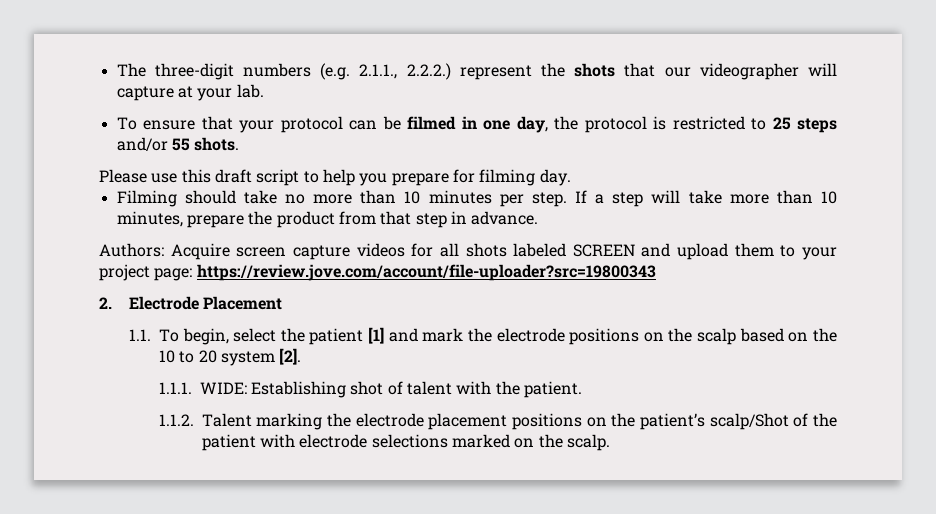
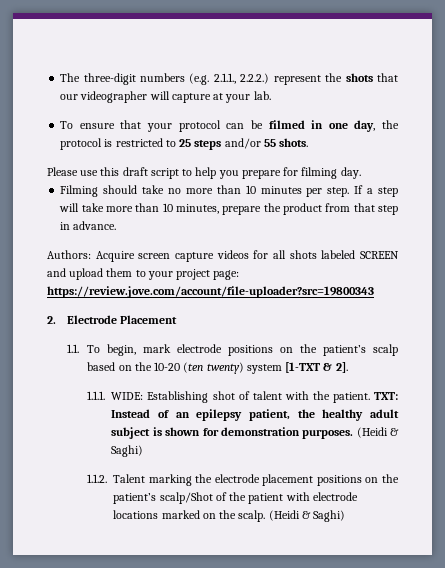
[233,327,492,345] select the patient [1] and mark the -> [143,344,172,353] mark
(693, 335) none -> [323,345,367,356] patient’s
[158,348,302,366] 10 to 20 system [2]. -> [154,362,348,374] 10-20 (ten twenty) system [1-TXT & 2].
(583, 389) none -> [374,392,398,400] [111,409,399,421] [111,427,399,439] [111,445,144,457] TXT: Instead of an epilepsy patient, the healthy adult subject is shown for demonstration purposes. (Heidi & Saghi)
[371,434,448,448] selections -> [113,510,159,519] locations
(611, 442) none -> [268,510,346,522] (Heidi & Saghi)

